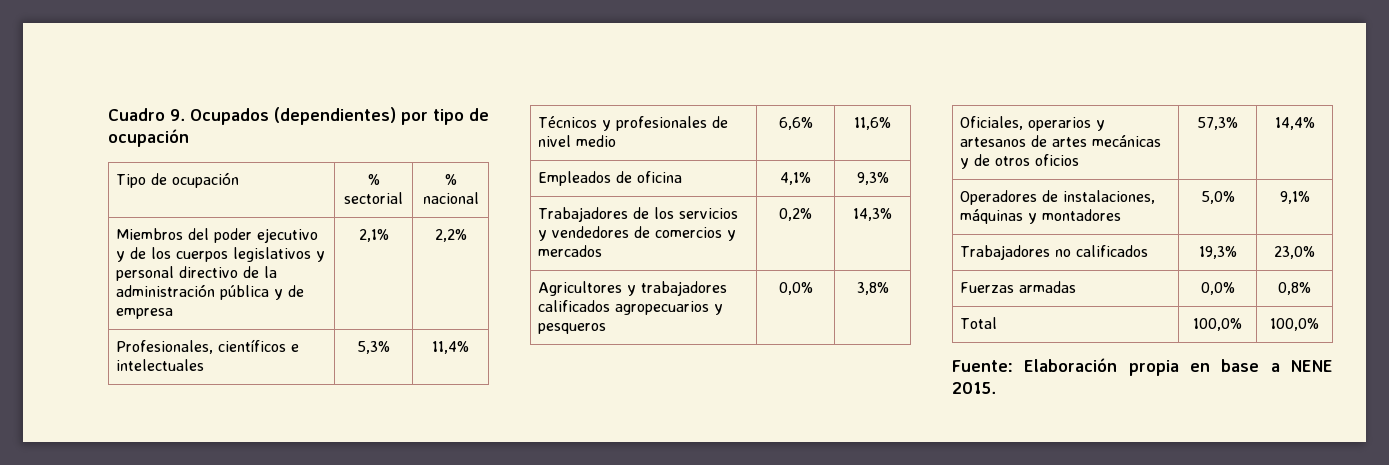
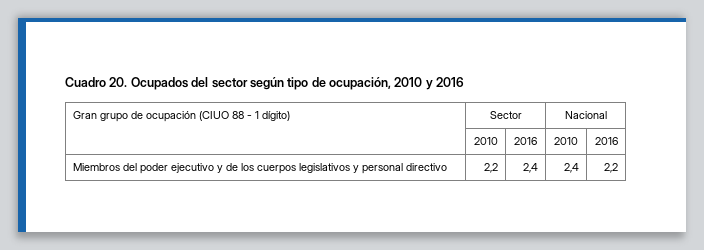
[170,107,489,125] [108,129,189,147] [116,172,240,188] [367,174,380,185] [344,192,403,204] [444,174,457,185] [422,192,479,204] 9. Ocupados (dependientes) por tipo de ocupación // Tipo de ocupación | % sectorial | % nacional -> [109,77,465,90] [72,111,290,122] [489,111,522,119] [564,111,607,119] [473,137,498,145] [514,137,537,145] [554,137,578,145] [594,137,618,145] 20. Ocupados del sector según tipo de ocupación, 2010 y 2016 // Gran grupo de ocupación (CIUO 88 - 1 dígito) | Sector | Nacional // | 2010 | 2016 | 2010 | 2016
[243,266,278,278] [116,284,305,300] [116,308,174,319] [358,229,389,242] [434,229,467,242] [116,339,300,354] [116,359,205,371] [357,341,390,354] [432,341,469,354] [538,116,729,131] [538,135,617,147] [778,117,813,130] [854,117,891,130] [538,171,683,186] [780,172,811,185] [856,172,889,185] [538,207,739,222] [538,226,737,241] [538,245,603,257] [779,208,812,221] [853,208,892,221] [538,281,728,296] [538,300,724,315] [538,323,607,334] [778,282,813,295] [856,282,889,295] [960,116,1106,131] [960,135,1162,147] [960,154,1080,169] [1197,117,1238,130] [1274,117,1315,130] [960,190,1156,205] [960,209,1122,224] [1200,191,1235,204] [1279,191,1310,204] [960,245,1149,260] [1198,246,1237,259] [1274,246,1315,259] [960,281,1077,293] [1200,282,1235,295] [1278,282,1311,295] [960,317,998,329] [1193,318,1242,331] [1270,318,1319,331] [952,358,1333,376] [952,382,996,394] de la administración pública y de empresa | 2,1% | 2,2% // Profesionales, científicos e intelectuales | 5,3% | 11,4% // Técnicos y profesionales de nivel medio | 6,6% | 11,6% // Empleados de oficina | 4,1% | 9,3% // Trabajadores de los servicios y vendedores de comercios y mercados | 0,2% | 14,3% // Agricultores y trabajadores calificados agropecuarios y pesqueros | 0,0% | 3,8% // Oficiales, operarios y artesanos de artes mecánicas y de otros oficios | 57,3% | 14,4% // Operadores de instalaciones, máquinas y montadores | 5,0% | 9,1% // Trabajadores no calificados | 19,3% | 23,0% // Fuerzas armadas | 0,0% | 0,8% // Total | 100,0% | 100,0% // Fuente: Elaboración propia en base a NENE 2015. -> [484,163,499,173] [523,163,539,173] [564,163,580,173] [604,163,619,173] | 2,2 | 2,4 | 2,4 | 2,2

